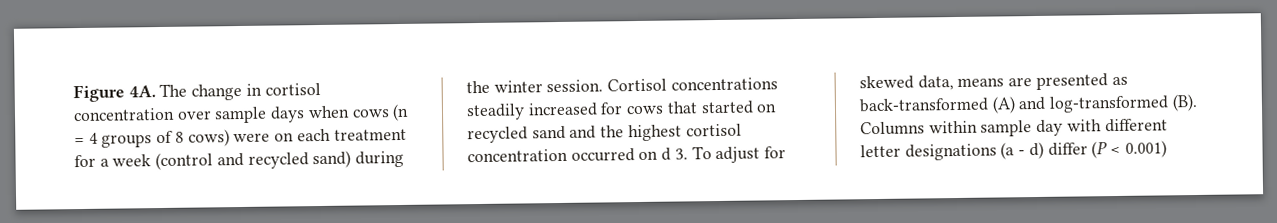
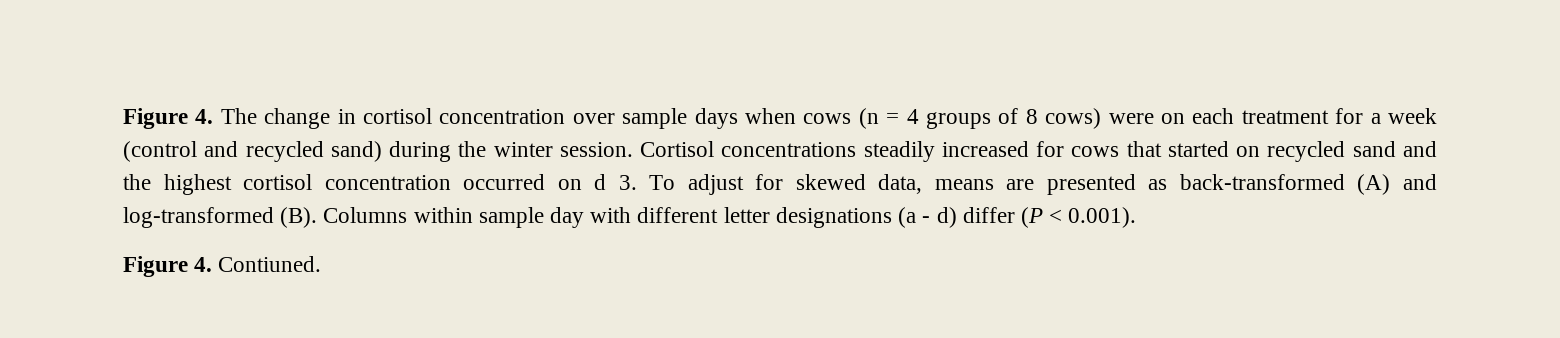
[73,84,156,103] Figure 4A. -> [123,108,214,129] Figure 4.
[1124,140,1167,158] 0.001) -> [1068,207,1137,228] [123,256,322,277] 0.001). // Figure 4. Contiuned.

